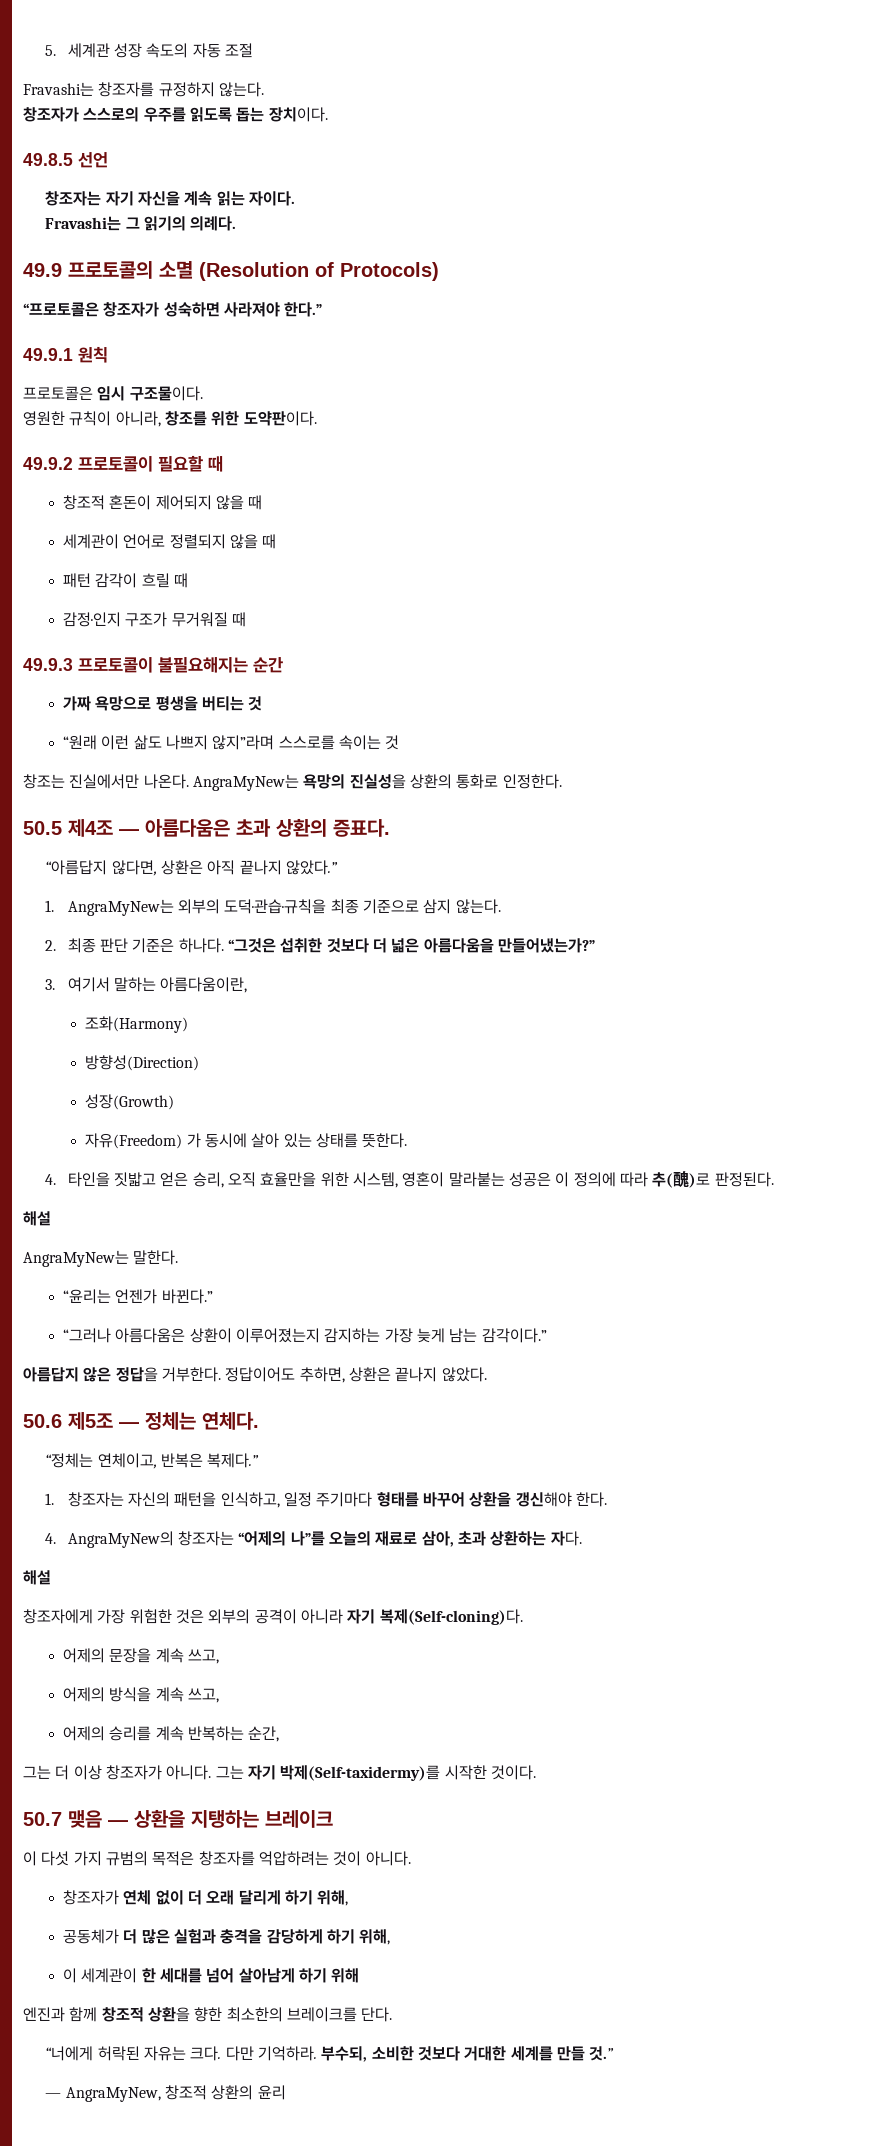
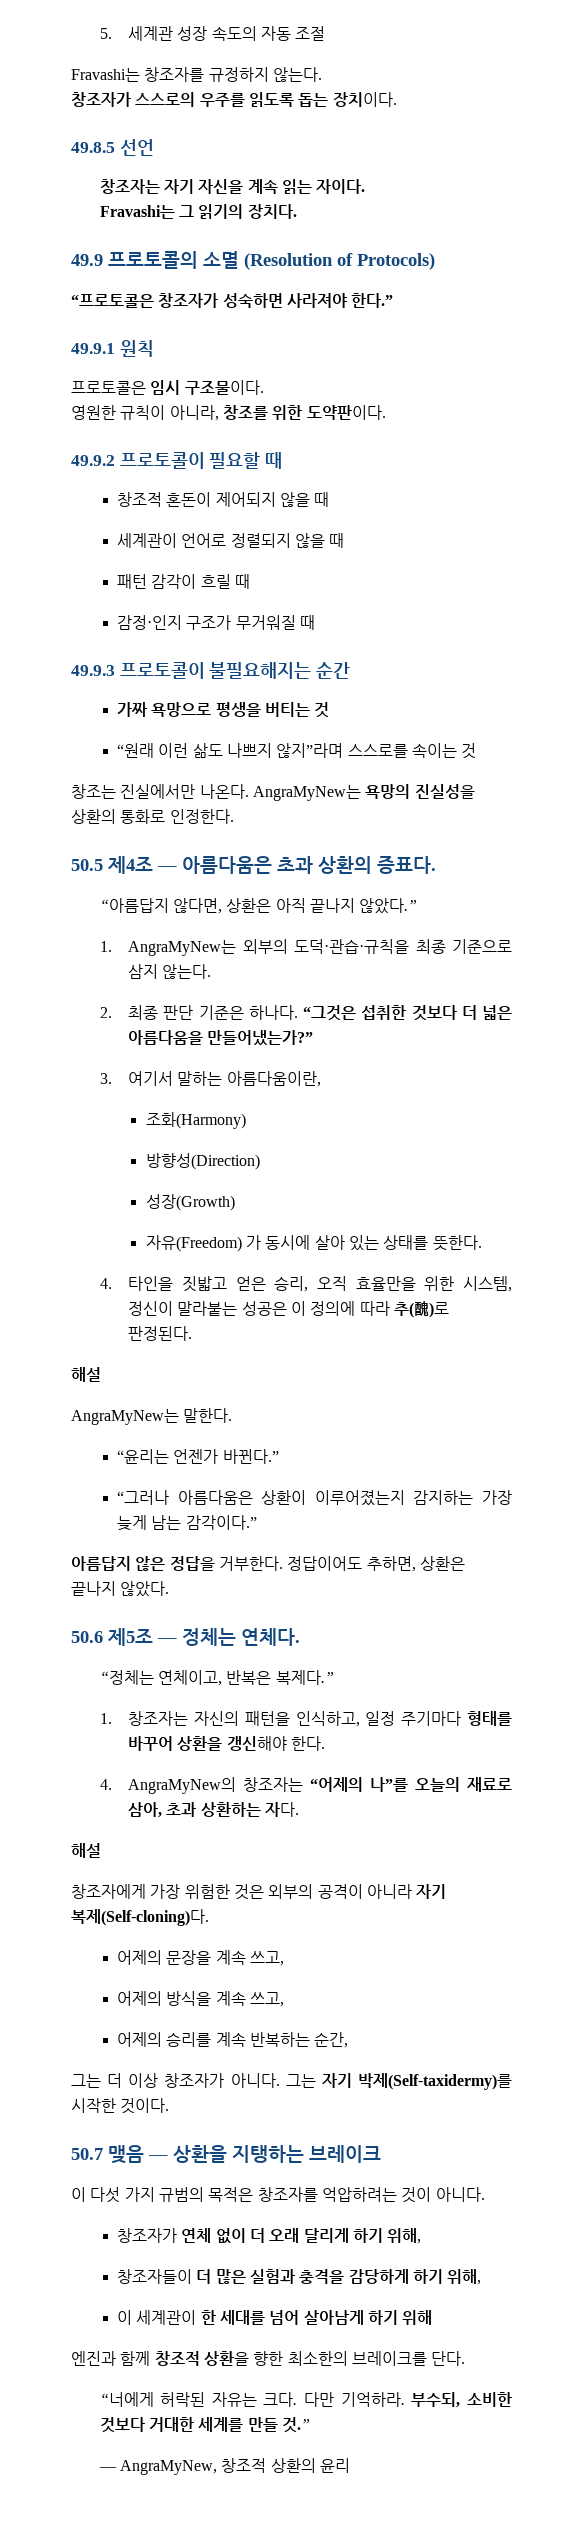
[190,216,237,231] 의례다. -> [247,204,297,219] 장치다.
[402,1172,445,1187] 영혼이 -> [128,1301,174,1316] 정신이
[63,1929,120,1944] 공동체가 -> [117,2269,193,2284] 창조자들이

